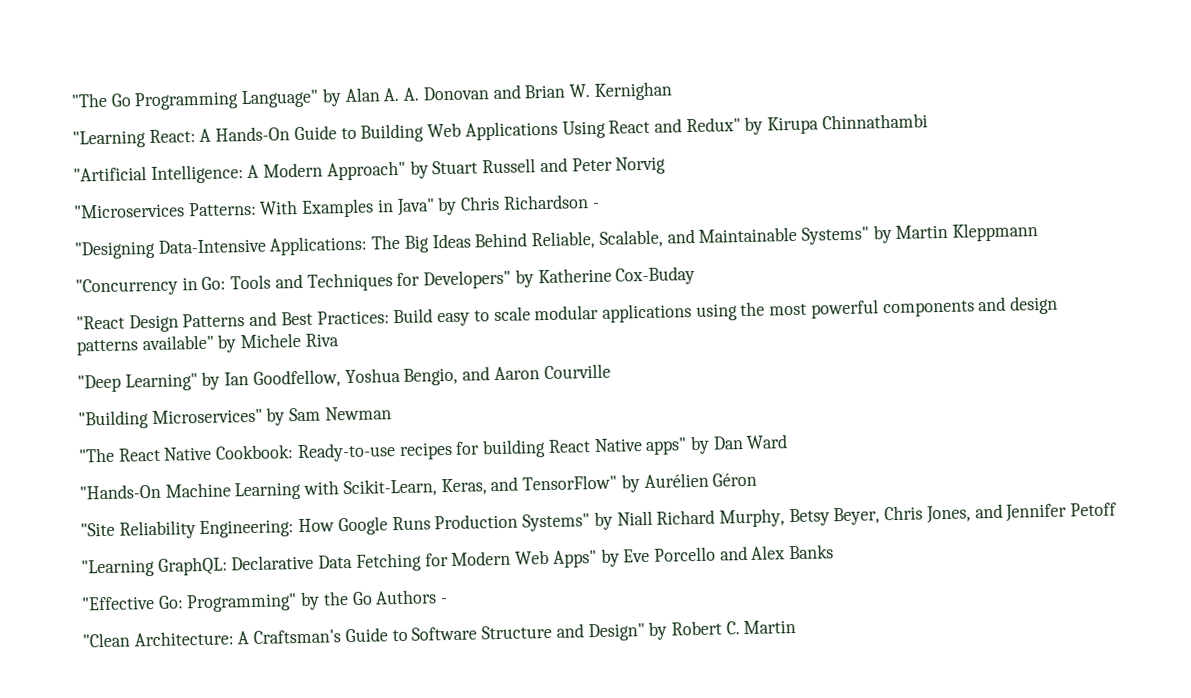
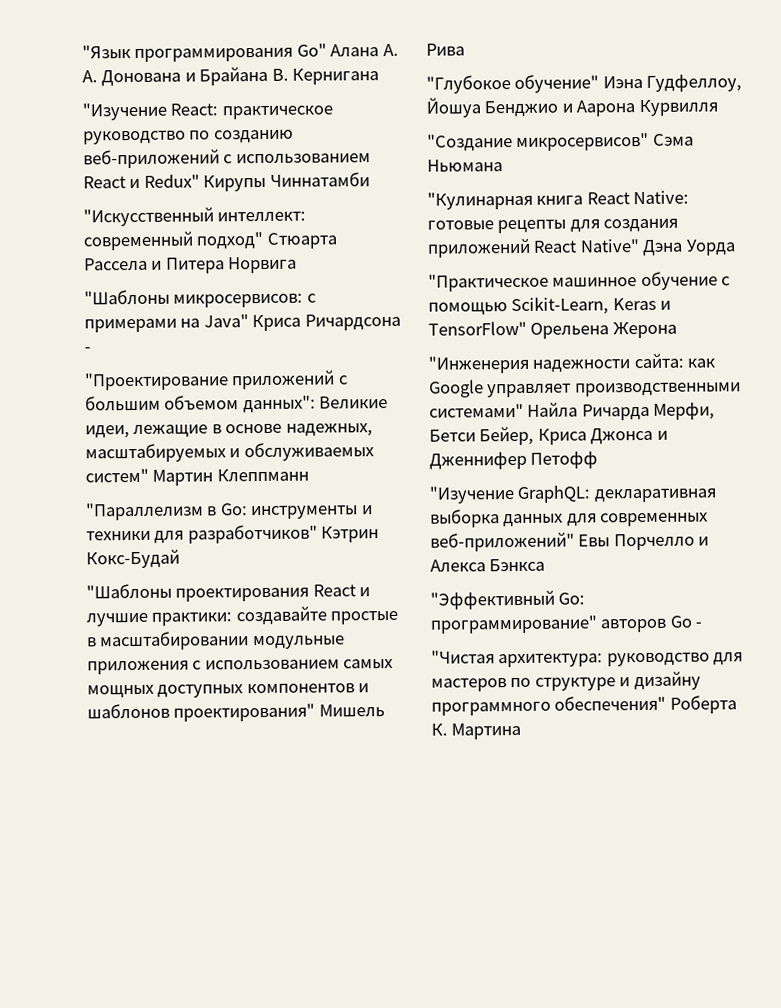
[71,81,672,111] [72,113,928,149] [73,156,667,184] [73,194,600,219] [74,222,1039,260] [75,265,696,297] [76,295,1059,333] [76,332,339,356] [77,363,611,393] [78,406,392,430] [78,434,789,463] [79,472,758,501] [80,502,1118,540] [81,544,835,578] [81,589,449,613] [82,619,797,648] "The Go Programming Language" by Alan A. A. Donovan and Brian W. Kernighan // "Learning React: A Hands-On Guide to Building Web Applications Using React and Redux" by Kirupa Chinnathambi // "Artificial Intelligence: A Modern Approach" by Stuart Russell and Peter Norvig // "Microservices Patterns: With Examples in Java" by Chris Richardson - // "Designing Data-Intensive Applications: The Big Ideas Behind Reliable, Scalable, and Maintainable Systems" by Martin Kleppmann // "Concurrency in Go: Tools and Techniques for Developers" by Katherine Cox-Buday // "React Design Patterns and Best Practices: Build easy to scale modular applications using the most powerful components and design patterns available" by Michele Riva // "Deep Learning" by Ian Goodfellow, Yoshua Bengio, and Aaron Courville // "Building Microservices" by Sam Newman // "The React Native Cookbook: Ready-to-use recipes for building React Native apps" by Dan Ward // "Hands-On Machine Learning with Scikit-Learn, Keras, and TensorFlow" by Aurélien Géron // "Site Reliability Engineering: How Google Runs Production Systems" by Niall Richard Murphy, Betsy Beyer, Chris Jones, and Jennifer Petoff // "Learning GraphQL: Declarative Data Fetching for Modern Web Apps" by Eve Porcello and Alex Banks // "Effective Go: Programming" by the Go Authors - // "Clean Architecture: A Craftsman's Guide to Software Structure and Design" by Robert C. Martin -> [82,43,399,62] [82,66,380,87] [82,102,333,121] [83,129,294,145] [83,149,371,169] [83,172,370,192] [83,207,307,227] [83,231,337,251] [84,256,298,274] [84,289,316,308] [84,313,401,333] [84,346,91,353] [84,370,348,391] [85,395,389,414] [85,423,373,439] [85,442,374,463] [85,468,309,486] [85,502,373,521] [86,524,380,544] [86,549,180,569] [86,583,371,602] [86,606,399,627] [87,631,345,651] [87,658,394,675] [87,683,370,699] [87,703,385,722] [426,43,465,56] [426,74,743,94] [426,97,718,118] [427,132,694,152] [427,159,503,172] [427,190,690,210] [427,218,679,234] [427,238,736,258] [428,271,731,292] [428,296,672,316] [428,320,677,339] [428,353,716,374] [429,379,741,398] [429,402,716,421] [429,426,668,446] [429,451,599,470] [429,485,716,504] [430,509,709,528] [430,532,710,552] [430,558,546,572] [430,590,586,610] [430,615,703,634] [431,650,744,668] [431,671,701,692] [431,695,737,716] [431,722,522,740] "Язык программирования Go" Алана А. А. Донована и Брайана В. Кернигана // "Изучение React: практическое руководство по созданию веб-приложений с использованием React и Redux" Кирупы Чиннатамби // "Искусственный интеллект: современный подход" Стюарта Рассела и Питера Норвига // "Шаблоны микросервисов: с примерами на Java" Криса Ричардсона - // "Проектирование приложений с большим объемом данных": Великие идеи, лежащие в основе надежных, масштабируемых и обслуживаемых систем" Мартин Клеппманн // "Параллелизм в Go: инструменты и техники для разработчиков" Кэтрин Кокс-Будай // "Шаблоны проектирования React и лучшие практики: создавайте простые в масштабировании модульные приложения с использованием самых мощных доступных компонентов и шаблонов проектирования" Мишель Рива // "Глубокое обучение" Иэна Гудфеллоу, Йошуа Бенджио и Аарона Курвилля // "Создание микросервисов" Сэма Ньюмана // "Кулинарная книга React Native: готовые рецепты для создания приложений React Native" Дэна Уорда // "Практическое машинное обучение с помощью Scikit-Learn, Keras и TensorFlow" Орельена Жерона // "Инженерия надежности сайта: как Google управляет производственными системами" Найла Ричарда Мерфи, Бетси Бейер, Криса Джонса и Дженнифер Петофф // "Изучение GraphQL: декларативная выборка данных для современных веб-приложений" Евы Порчелло и Алекса Бэнкса // "Эффективный Go: программирование" авторов Go - // "Чистая архитектура: руководство для мастеров по структуре и дизайну программного обеспечения" Роберта К. Мартина

